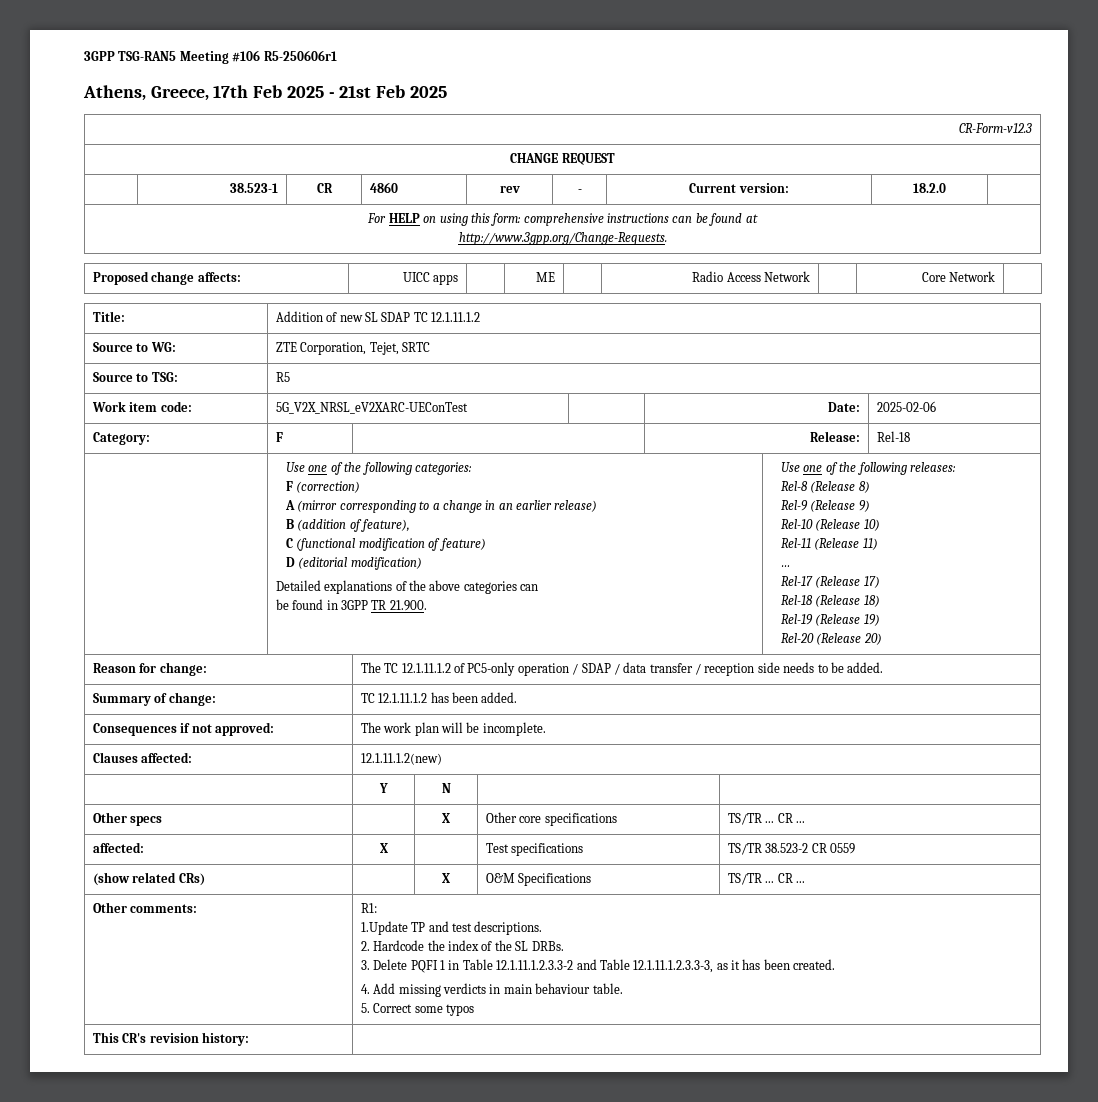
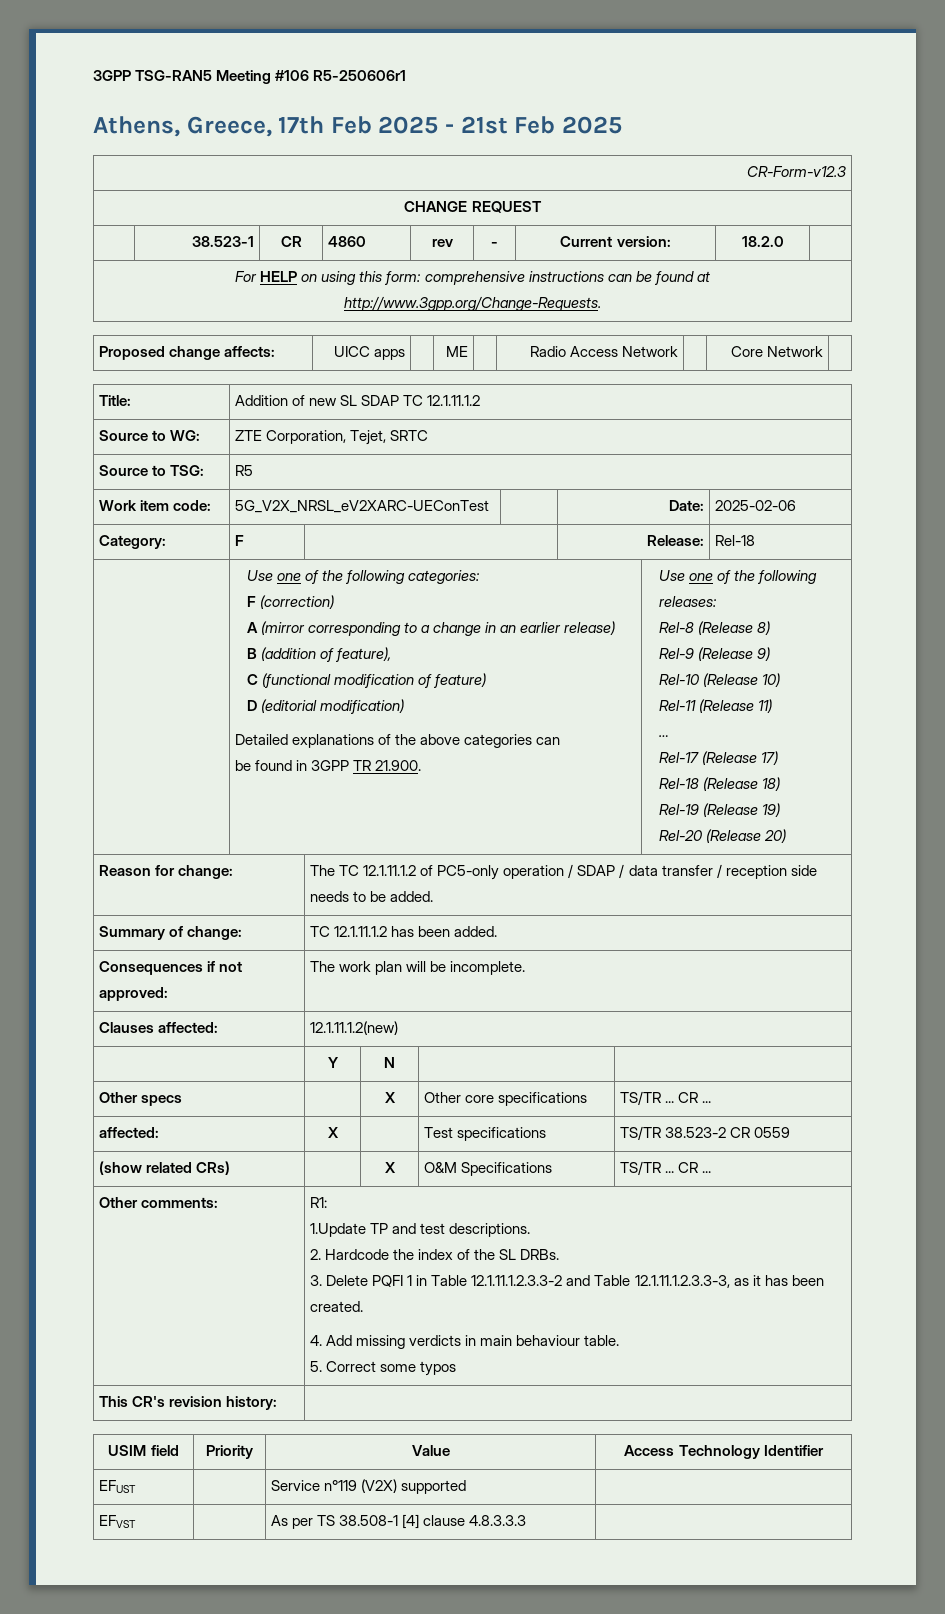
(250, 1039) none -> [108,1445,179,1456] [206,1445,253,1459] [411,1445,450,1456] [624,1445,824,1459] [99,1480,137,1493] [271,1479,467,1494] [99,1515,137,1528] [271,1514,527,1529] // USIM field | Priority | Value | Access Technology Identifier // EFUST | | Service n°119 (V2X) supported | // EFVST | | As per TS 38.508-1 [4] clause 4.8.3.3.3 |

